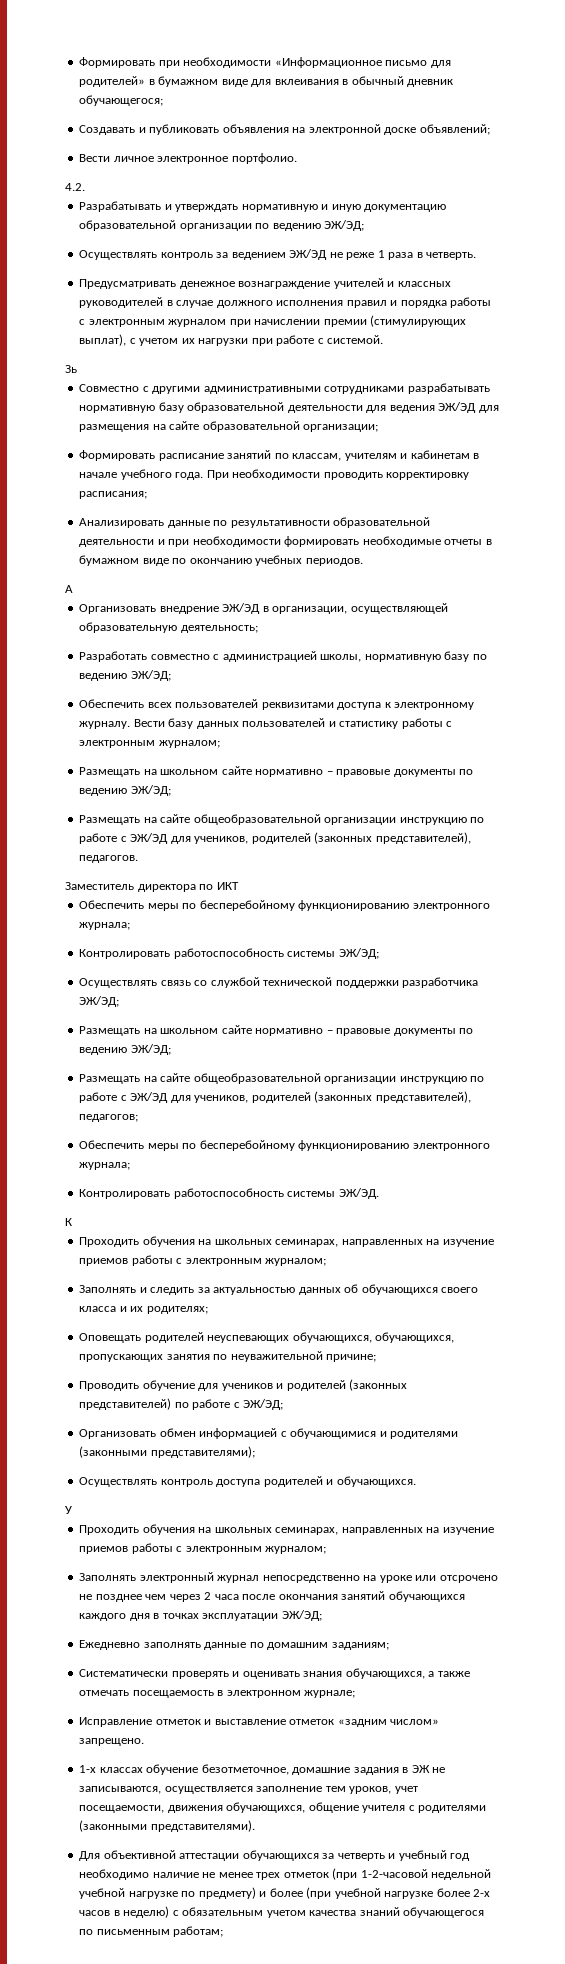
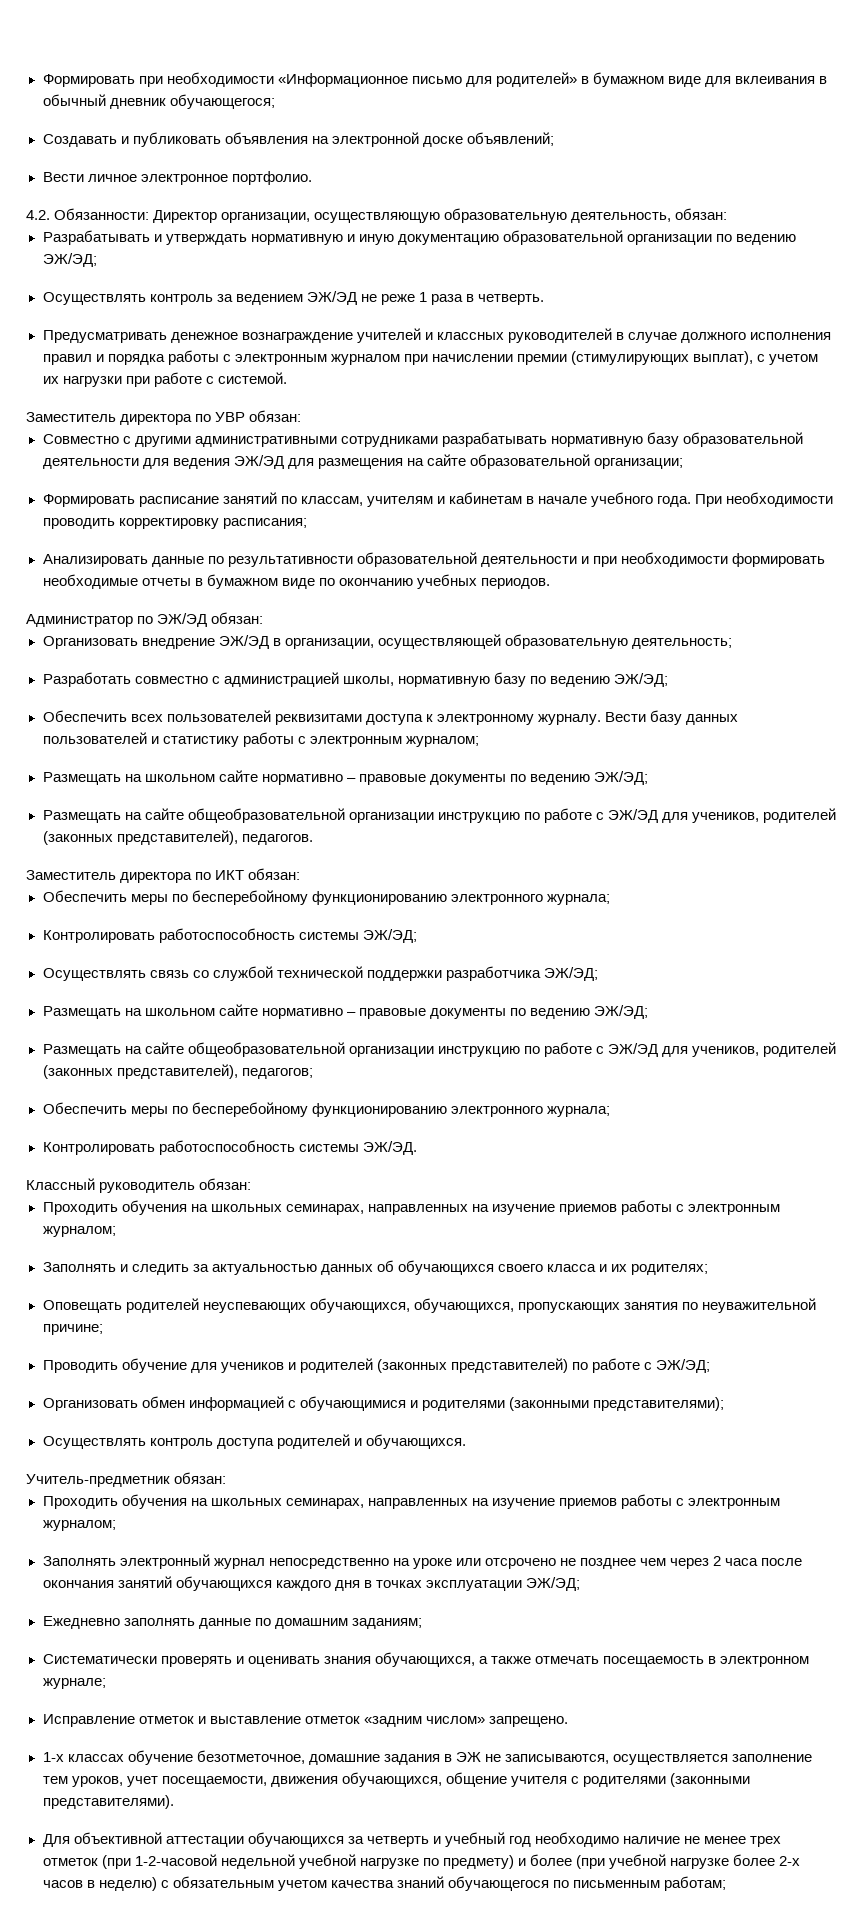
(85, 187) none -> [54,208,728,223] Обязанности: Директор организации, осуществляющую образовательную деятельность, обязан:
[65,365,77,373] Зь -> [26,410,302,425] Заместитель директора по УВР обязан:
[65,585,73,593] А -> [26,612,264,627] Администратор по ЭЖ/ЭД обязан:
(239, 886) none -> [248,868,301,880] обязан:
[65,1218,72,1226] К -> [26,1178,252,1193] Классный руководитель обязан:
[65,1506,72,1514] У -> [26,1472,227,1487] Учитель-предметник обязан:

